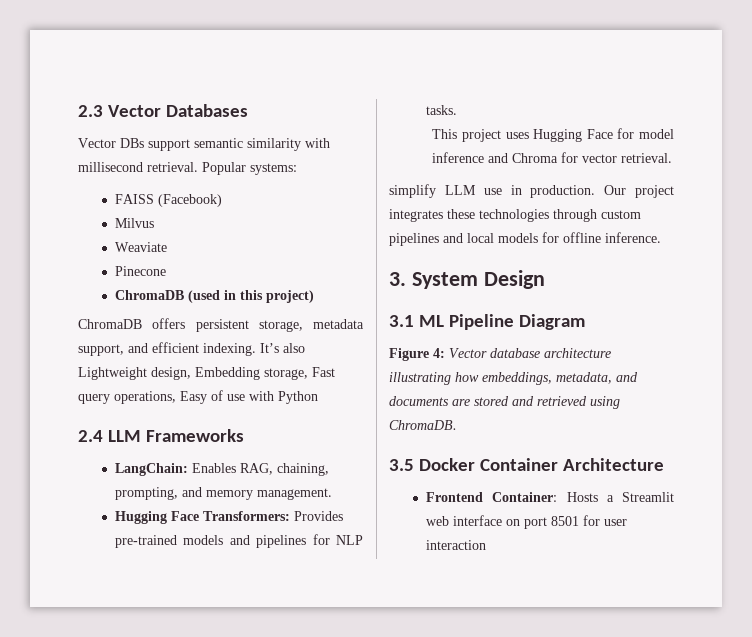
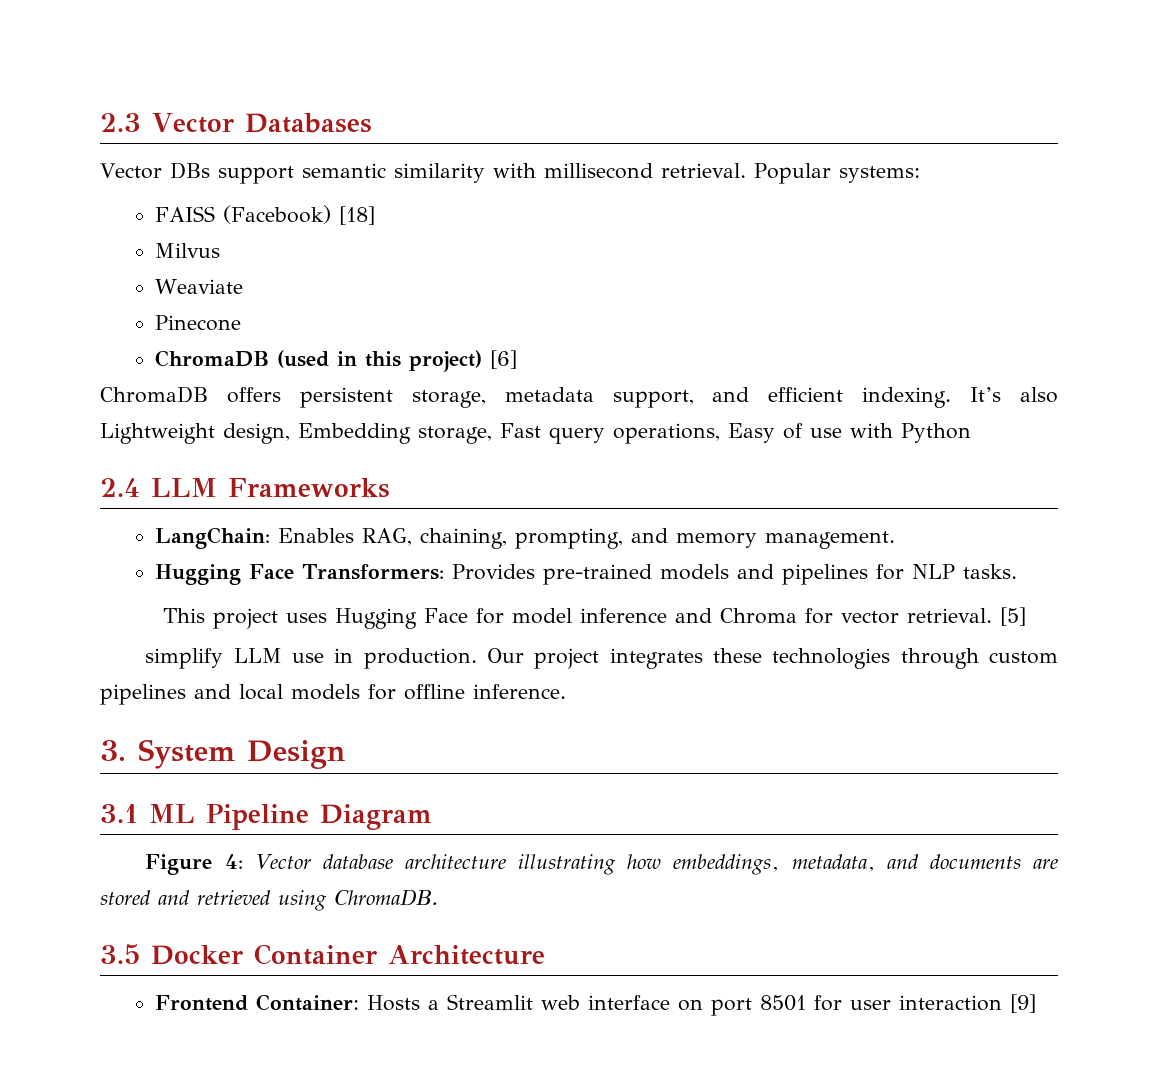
(223, 200) none -> [338,206,375,225] [18]
(315, 296) none -> [489,350,517,369] [6]
(673, 158) none -> [999,607,1026,626] [5]
(487, 545) none -> [1009,994,1036,1013] [9]

